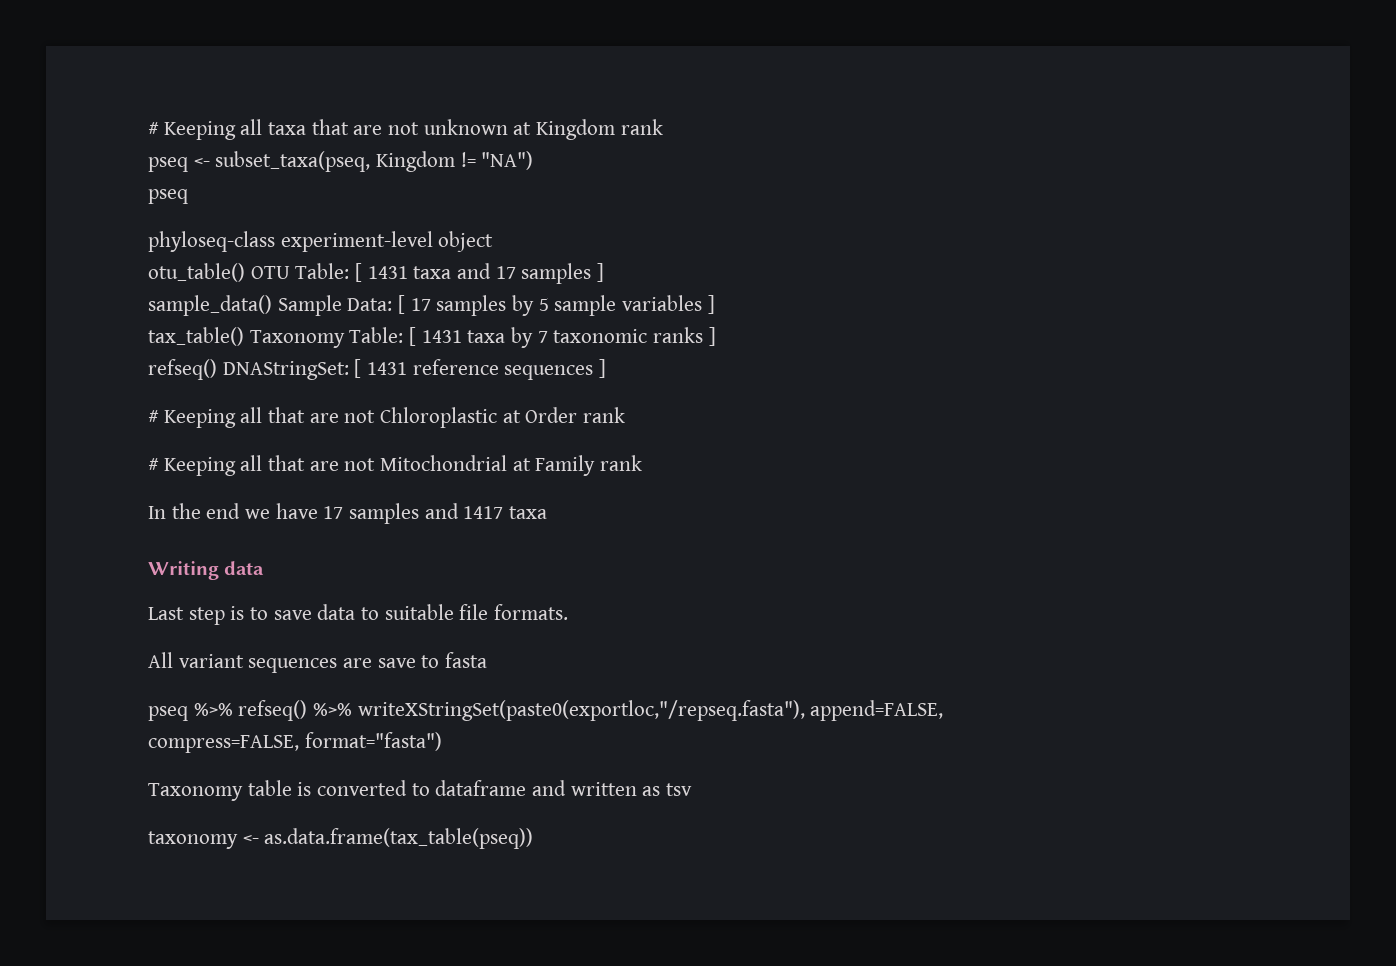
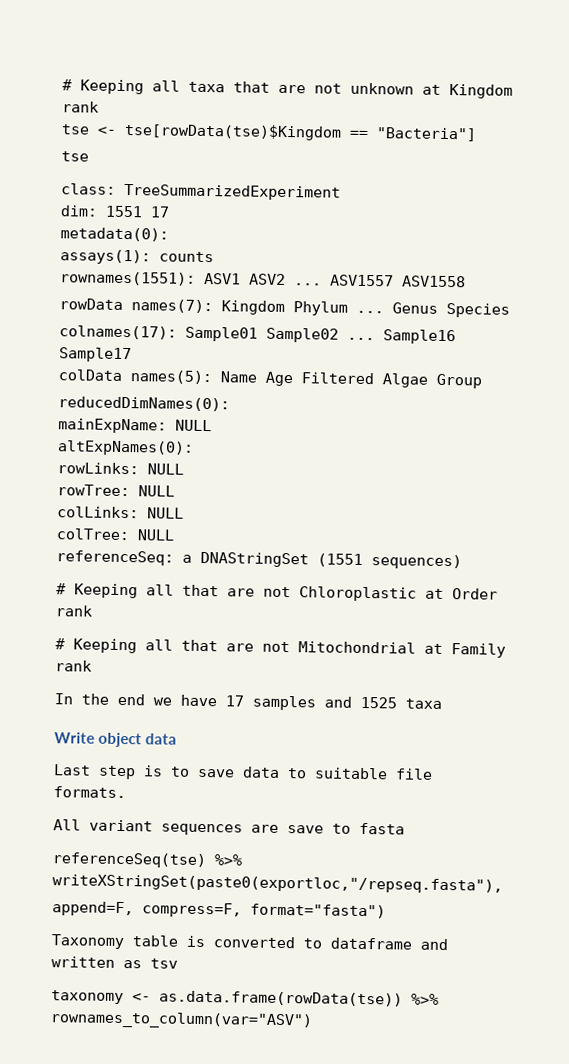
[148,151,534,172] [148,189,188,204] [148,231,494,252] [148,263,605,284] [148,295,715,316] [148,327,716,348] [148,359,607,380] pseq <- subset_taxa(pseq, Kingdom != "NA") // pseq // phyloseq-class experiment-level object // otu_table() OTU Table: [ 1431 taxa and 17 samples ] // sample_data() Sample Data: [ 17 samples by 5 sample variables ] // tax_table() Taxonomy Table: [ 1431 taxa by 7 taxonomic ranks ] // refseq() DNAStringSet: [ 1431 reference sequences ] -> [61,122,477,142] [61,151,89,162] [61,183,341,201] [60,205,170,218] [60,227,169,242] [60,249,214,265] [60,271,466,288] [59,298,510,318] [59,325,456,345] [59,347,132,363] [58,369,482,389] [58,396,230,412] [58,418,212,434] [57,440,194,456] [57,462,184,475] [57,484,175,497] [57,506,184,519] [56,528,175,541] [56,550,462,570] tse <- tse[rowData(tse)$Kingdom == "Bacteria"] // tse // class: TreeSummarizedExperiment // dim: 1551 17 // metadata(0): // assays(1): counts // rownames(1551): ASV1 ASV2 ... ASV1557 ASV1558 // rowData names(7): Kingdom Phylum ... Genus Species // colnames(17): Sample01 Sample02 ... Sample16 Sample17 // colData names(5): Name Age Filtered Algae Group // reducedDimNames(0): // mainExpName: NULL // altExpNames(0): // rowLinks: NULL // rowTree: NULL // colLinks: NULL // colTree: NULL // referenceSeq: a DNAStringSet (1551 sequences)
[463,506,504,519] 1417 -> [360,696,397,709] 1525
[148,561,219,580] Writing -> [54,732,143,748] Write object
[148,700,308,721] pseq %>% refseq() -> [52,852,207,869] referenceSeq(tse)
[810,700,944,721] [148,735,299,753] append=FALSE, // compress=FALSE, -> [52,901,242,918] // append=F, compress=F,
[264,828,534,849] as.data.frame(tax_table(pseq)) -> [159,990,439,1007] [50,1011,313,1030] as.data.frame(rowData(tse)) %>% rownames_to_column(var="ASV")

